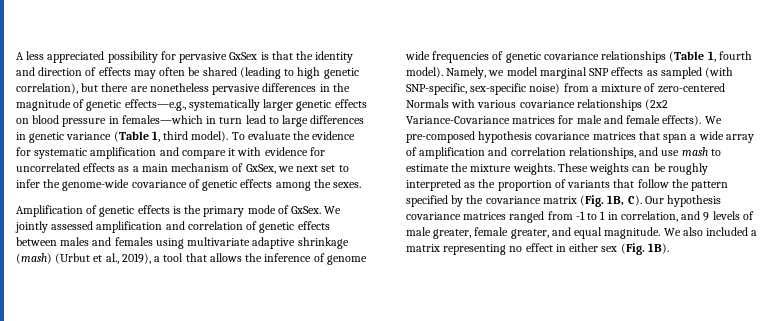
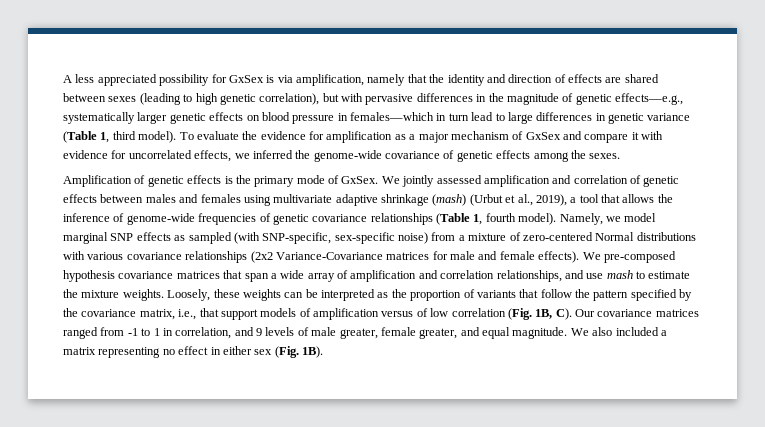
[179,52,228,63] pervasive -> (227, 78) none
(269, 56) none -> [277,74,406,86] via amplification, namely
[133,67,237,79] may often be shared -> [605,74,659,83] [63,93,137,102] are shared between sexes
[101,83,209,92] there are nonetheless -> [341,93,363,102] with
[34,147,157,159] systematic amplification -> [326,131,561,143] amplification as a major mechanism of GxSex
[83,163,349,174] [16,179,40,188] effects as a main mechanism of GxSex, we next set to infer -> [194,150,293,162] effects, we inferred
[326,255,367,265] [405,51,430,60] genome wide -> [126,213,195,225] genome-wide
[406,99,449,108] Normals -> [595,232,696,241] Normal distributions
[557,163,588,172] These -> [167,289,240,301] Loosely, these
[667,163,708,175] roughly -> (318, 293) none
[542,196,577,204] matrix -> [139,308,506,320] matrix, i.e., that support models of amplification versus of low correlation
[667,195,722,207] hypothesis -> (595, 313) none

